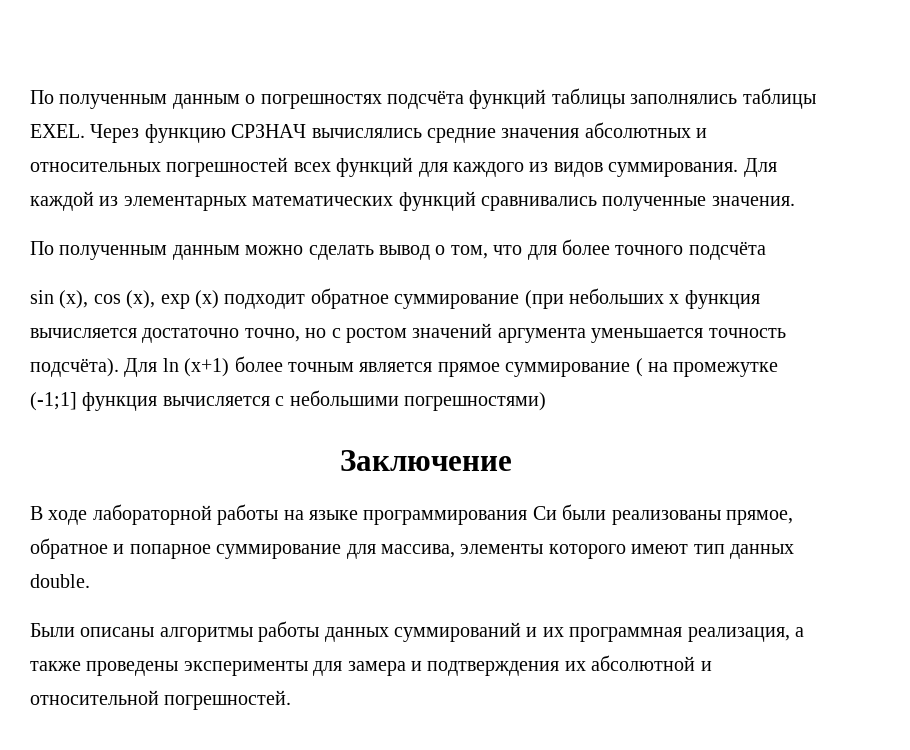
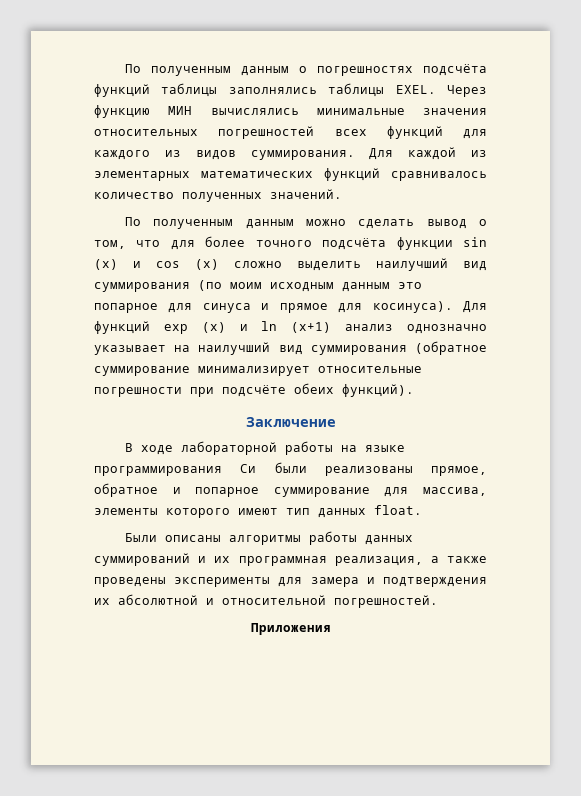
[231,122,708,143] СРЗНАЧ вычислялись средние значения абсолютных и -> [168,106,487,115] МИН вычислялись минимальные значения
[481,196,795,211] сравнивались полученные значения. -> [391,171,487,181] [94,189,342,202] сравнивалось количество полученных значений.
[30,288,760,309] [30,323,786,343] [30,356,779,377] [30,390,546,411] // sin (x), cos (x), exp (x) подходит обратное суммирование (при небольших х функция вычисляется достаточно точно, но с ростом значений аргумента уменьшается точность подсчёта). Для ln (x+1) более точным является прямое суммирование ( на промежутке (-1;1] функция вычисляется с небольшими погрешностями) -> [396,237,487,250] [94,258,487,271] [94,280,422,292] [94,301,487,313] [94,321,487,334] [94,341,487,355] [94,366,422,376] [94,383,414,397] функции sin (x) и cos (x) сложно выделить наилучший вид суммирования (по моим исходным данным это попарное для синуса и прямое для косинуса). Для функций exp (x) и ln (x+1) анализ однозначно указывает на наилучший вид суммирования (обратное суммирование минимализирует относительные погрешности при подсчёте обеих функций).
[30,574,90,588] double. -> [374,505,422,515] float.
(292, 700) none -> [250,623,331,635] // Приложения

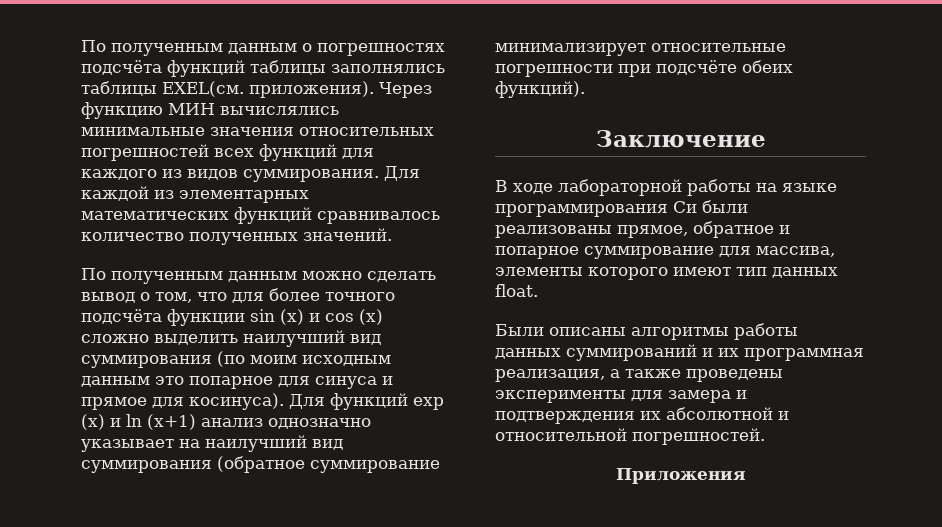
[395,85,436,94] EXEL. -> [162,81,374,98] EXEL(см. приложения).

